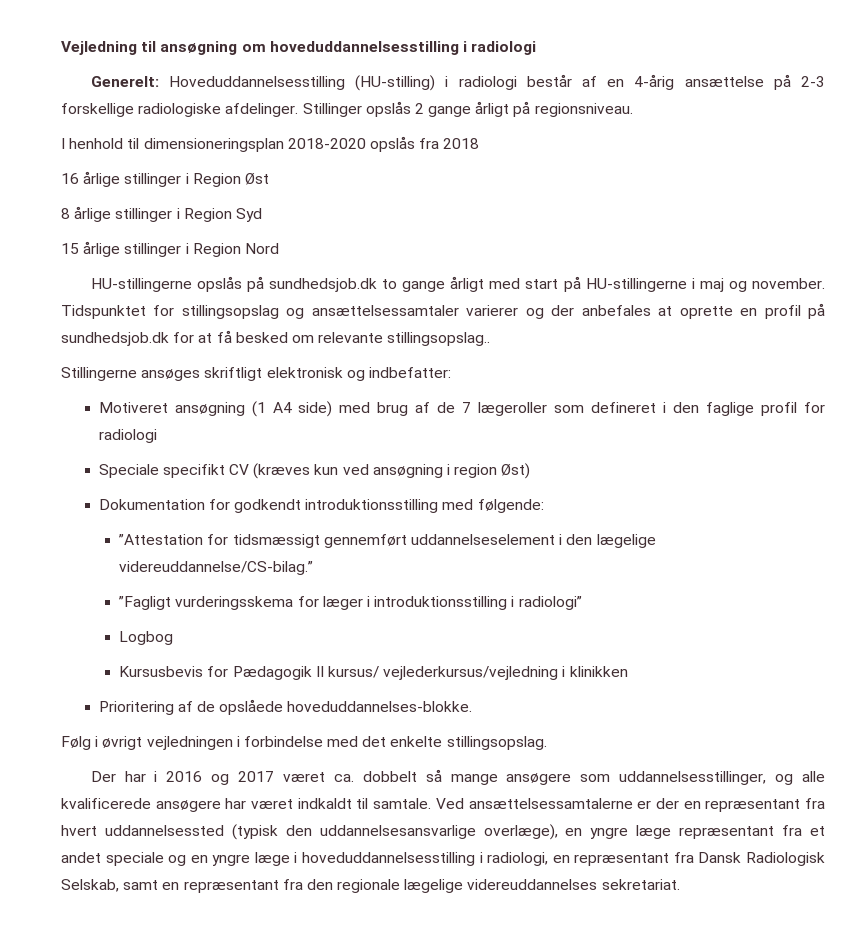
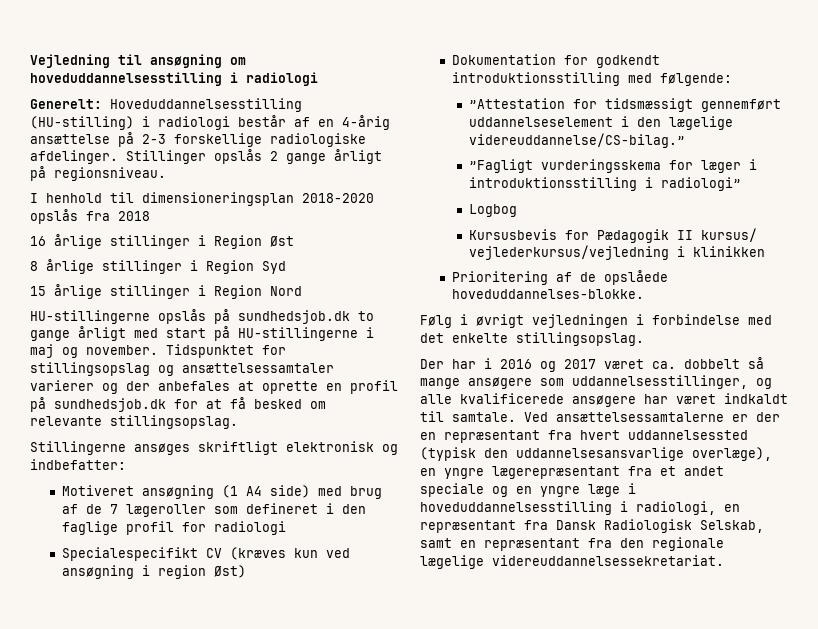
[387,332,491,346] stillingsopslag.. -> [110,415,238,429] stillingsopslag.
[98,464,225,478] Speciale specifikt -> [61,547,198,561] Specialespecifikt
[636,825,775,839] læge repræsentant -> [492,466,620,479] lægerepræsentant
[467,879,680,890] videreuddannelses sekretariat. -> [492,555,724,566] videreuddannelsessekretariat.

